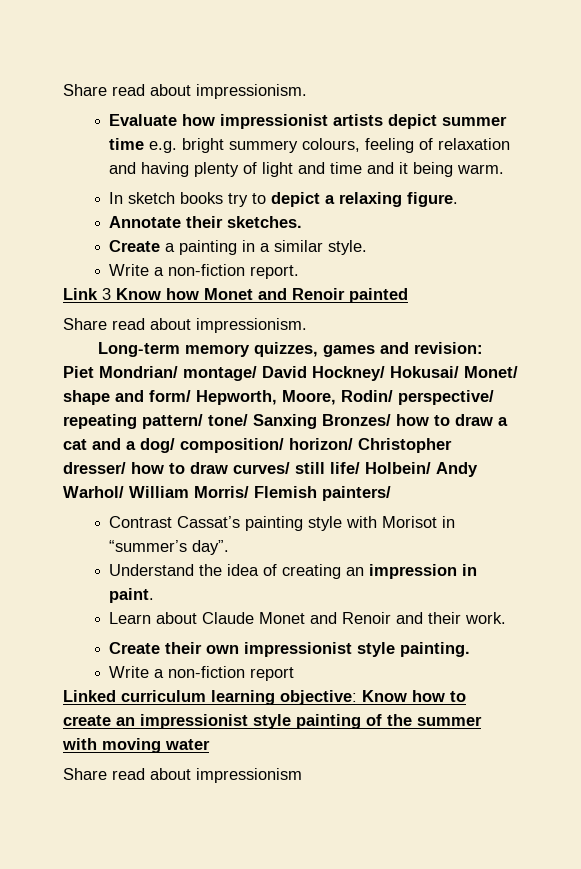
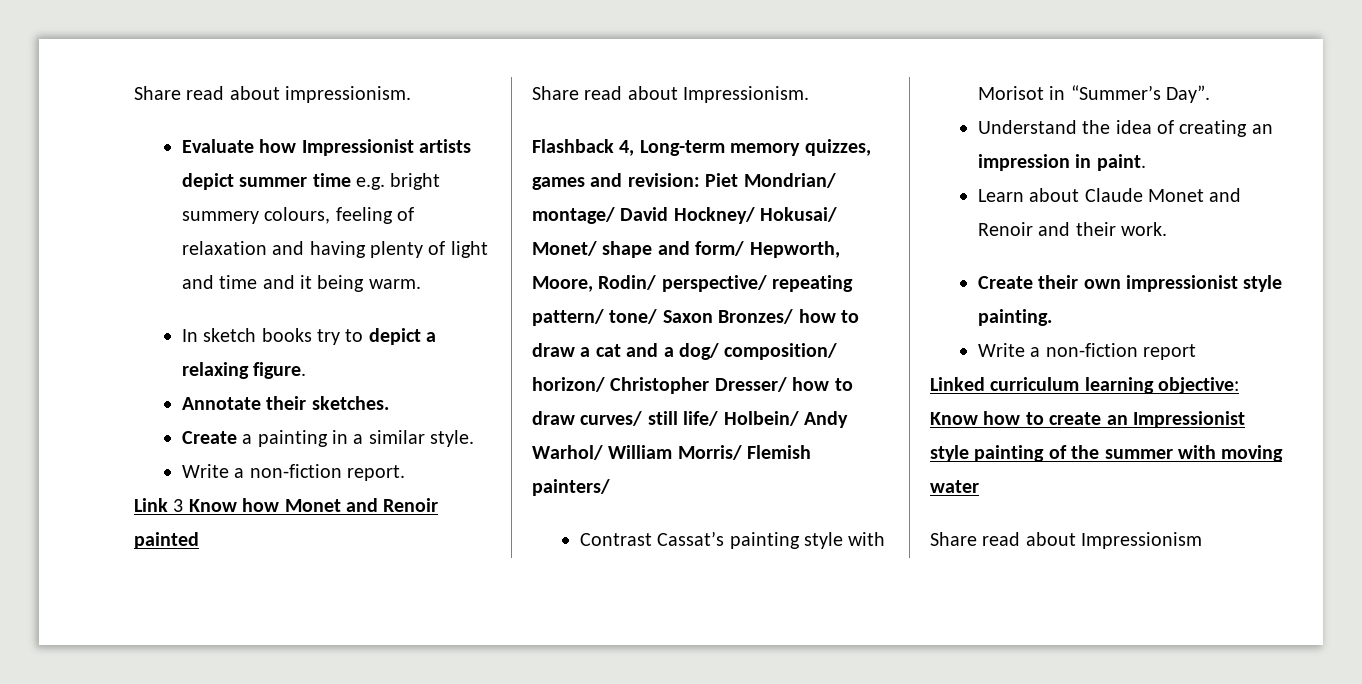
[220,114,329,129] impressionist -> [301,139,414,156] Impressionist
[196,318,307,333] impressionism. // -> [683,86,810,103] [532,139,635,156] Impressionism. // Flashback 4,
[253,414,317,429] Sanxing -> [662,310,713,323] Saxon
[63,462,126,474] dresser/ -> [714,377,787,392] Dresser/
[109,540,230,555] “summer’s day”. -> [1070,85,1210,103] “Summer’s Day”.
[140,714,248,729] impressionist -> [1133,411,1245,428] Impressionist
[196,768,302,783] impressionism -> [1081,532,1203,549] Impressionism

